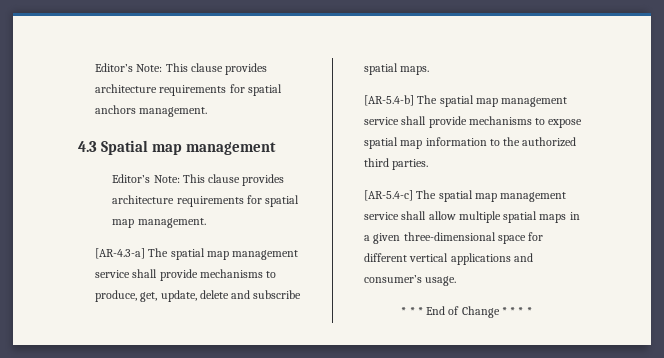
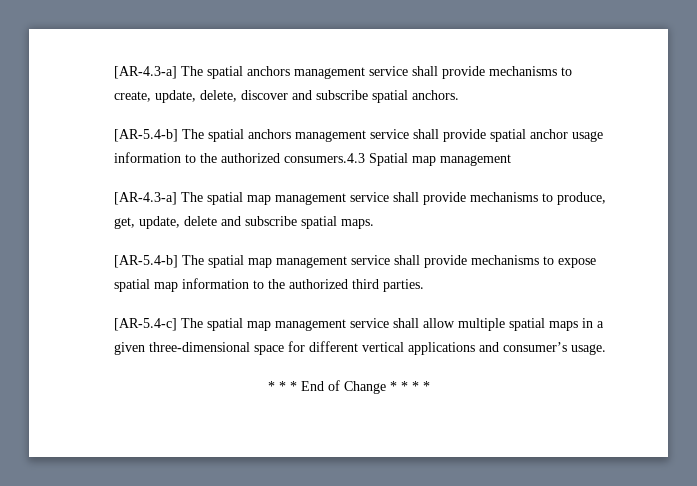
[95,63,268,75] [95,84,282,96] [95,105,208,117] [78,140,277,155] [112,174,285,186] [112,195,300,207] [112,218,206,228] Editor’s Note: This clause provides architecture requirements for spatial anchors management. // 4.3 Spatial map management // Editor’s Note: This clause provides architecture requirements for spatial map management. -> [114,66,573,79] [114,90,460,103] [114,129,604,142] [114,152,512,166] [AR-4.3-a] The spatial anchors management service shall provide mechanisms to create, update, delete, discover and subscribe spatial anchors. // [AR-5.4-b] The spatial anchors management service shall provide spatial anchor usage information to the authorized consumers.4.3 Spatial map management

